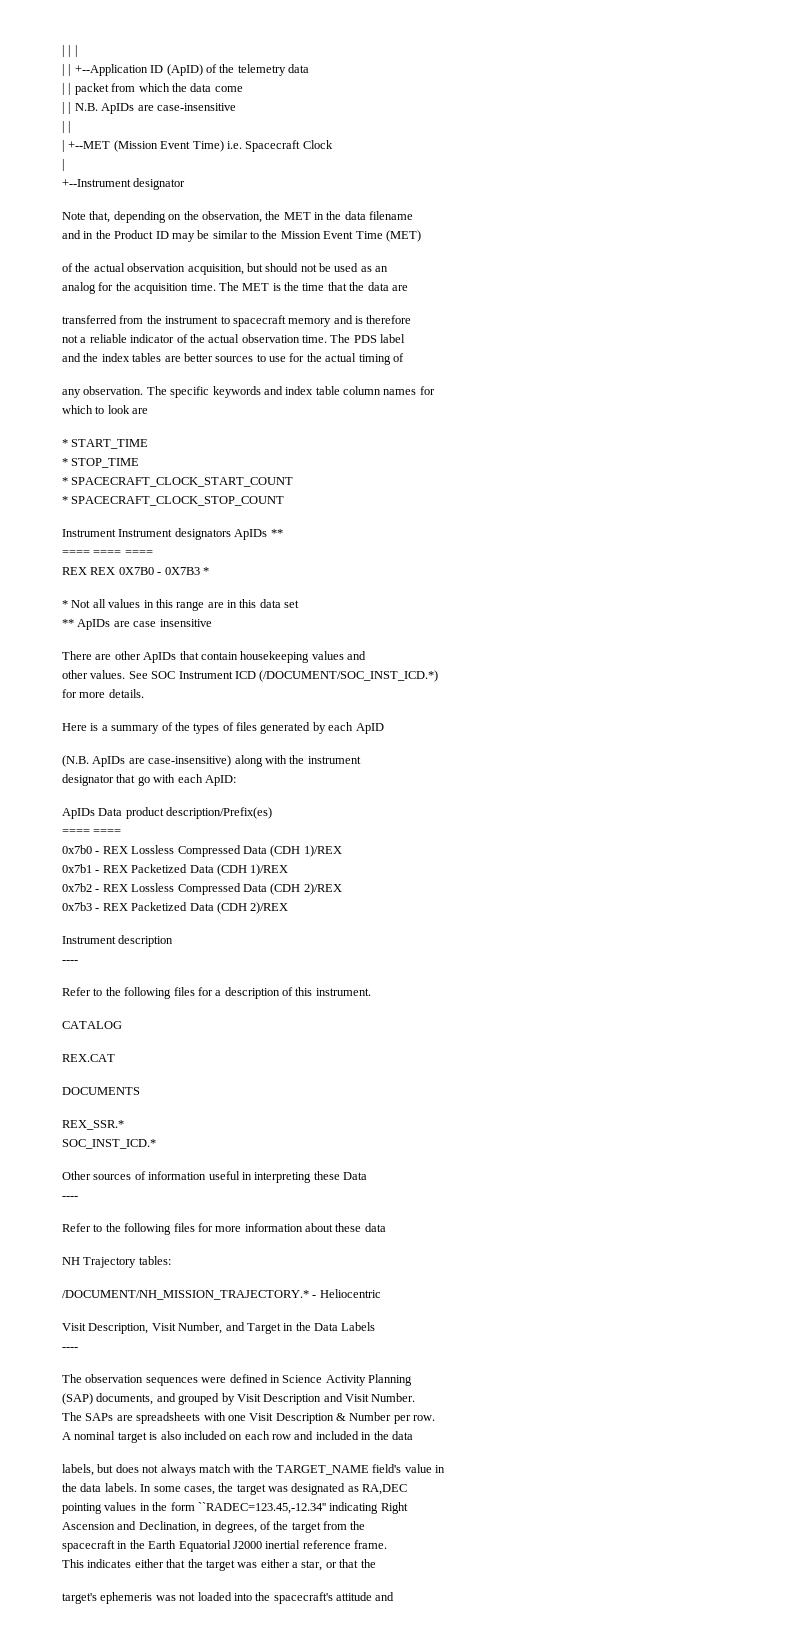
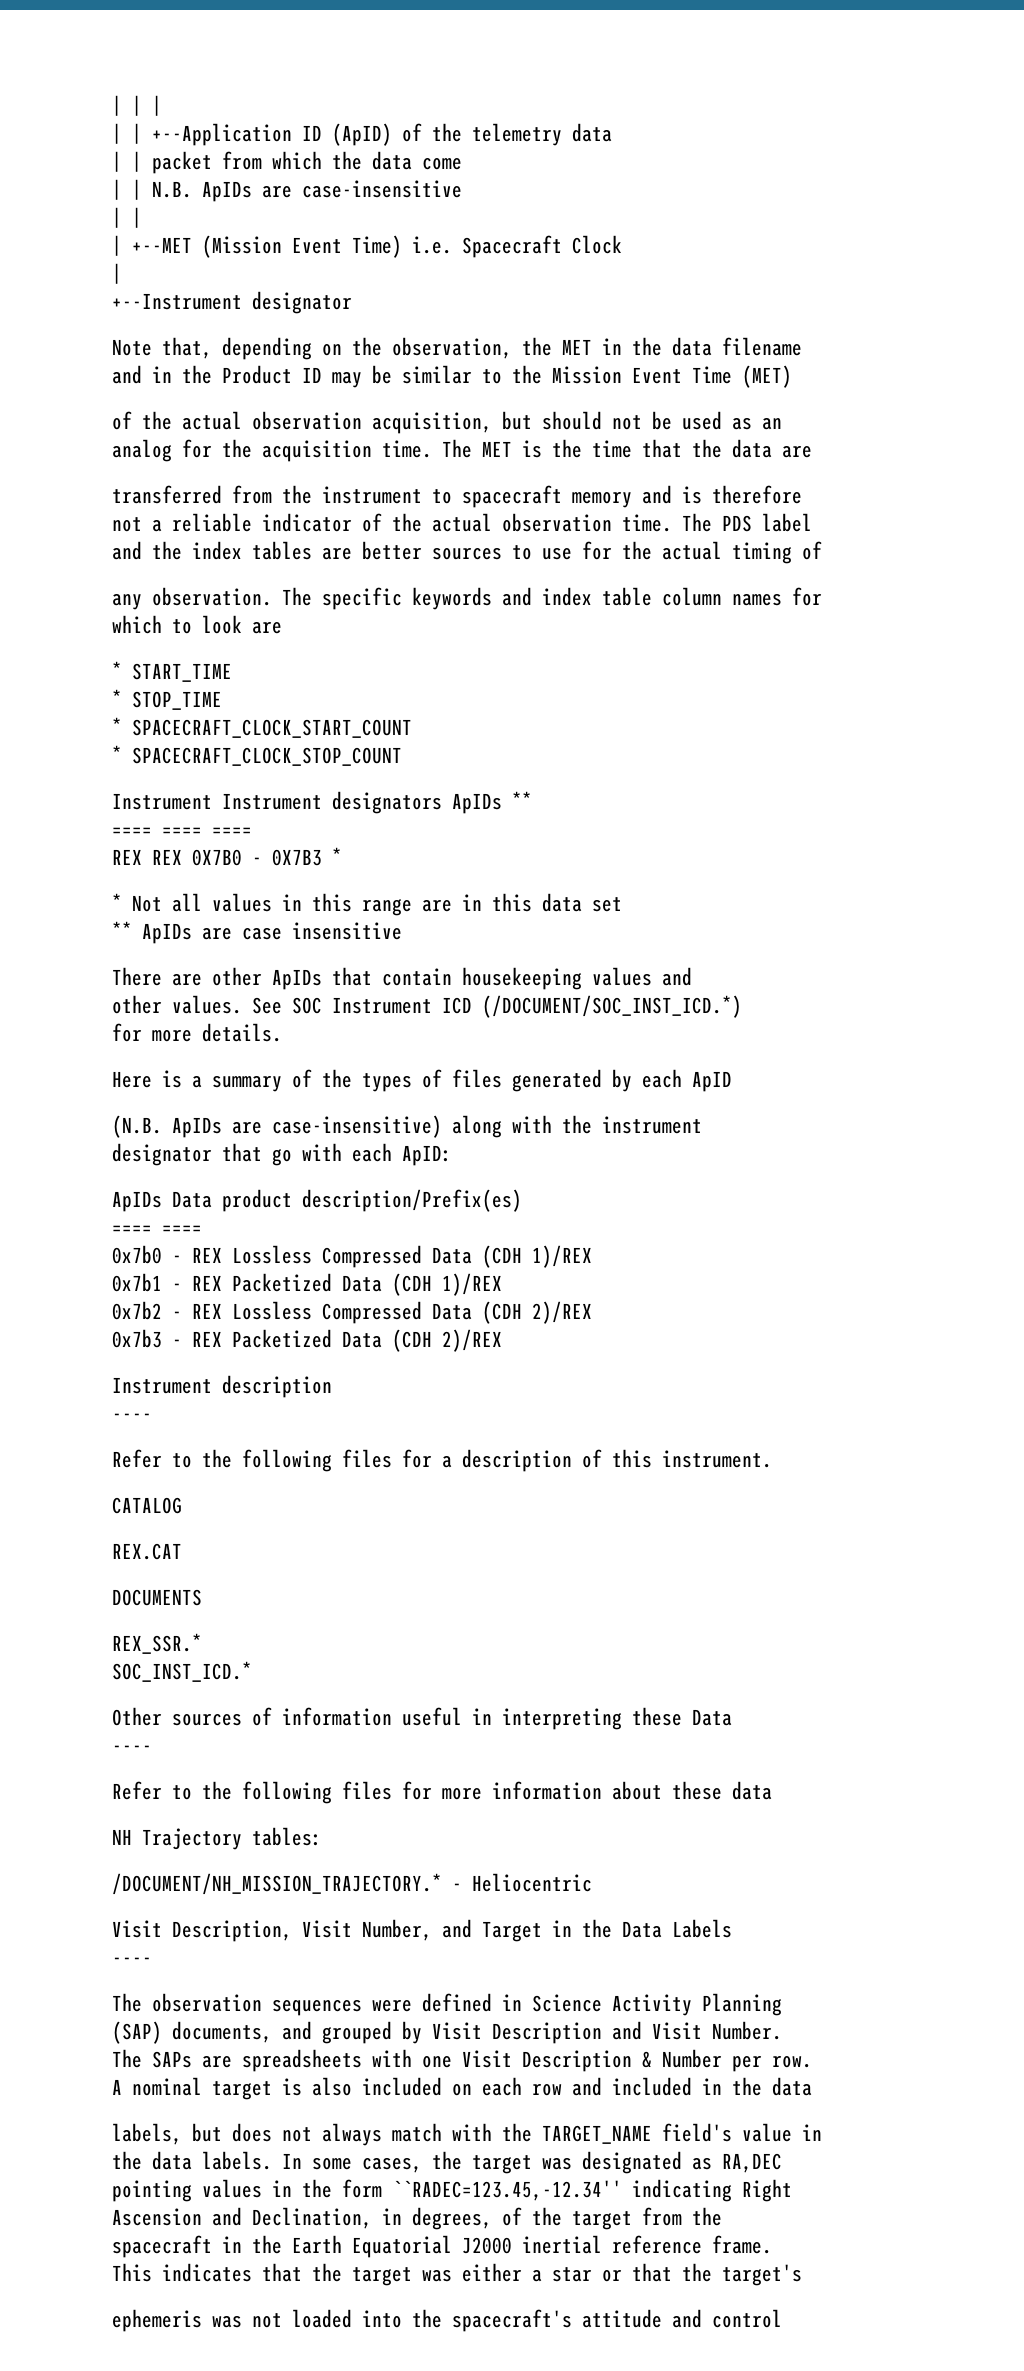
[134,1559,164,1568] either -> (252, 2272) none
[301,1560,323,1571] star, -> [552,2267,592,2282] star
[62,1593,97,1604] // target's -> [722,2264,802,2286] target's //
(395, 1596) none -> [712,2309,782,2328] control

